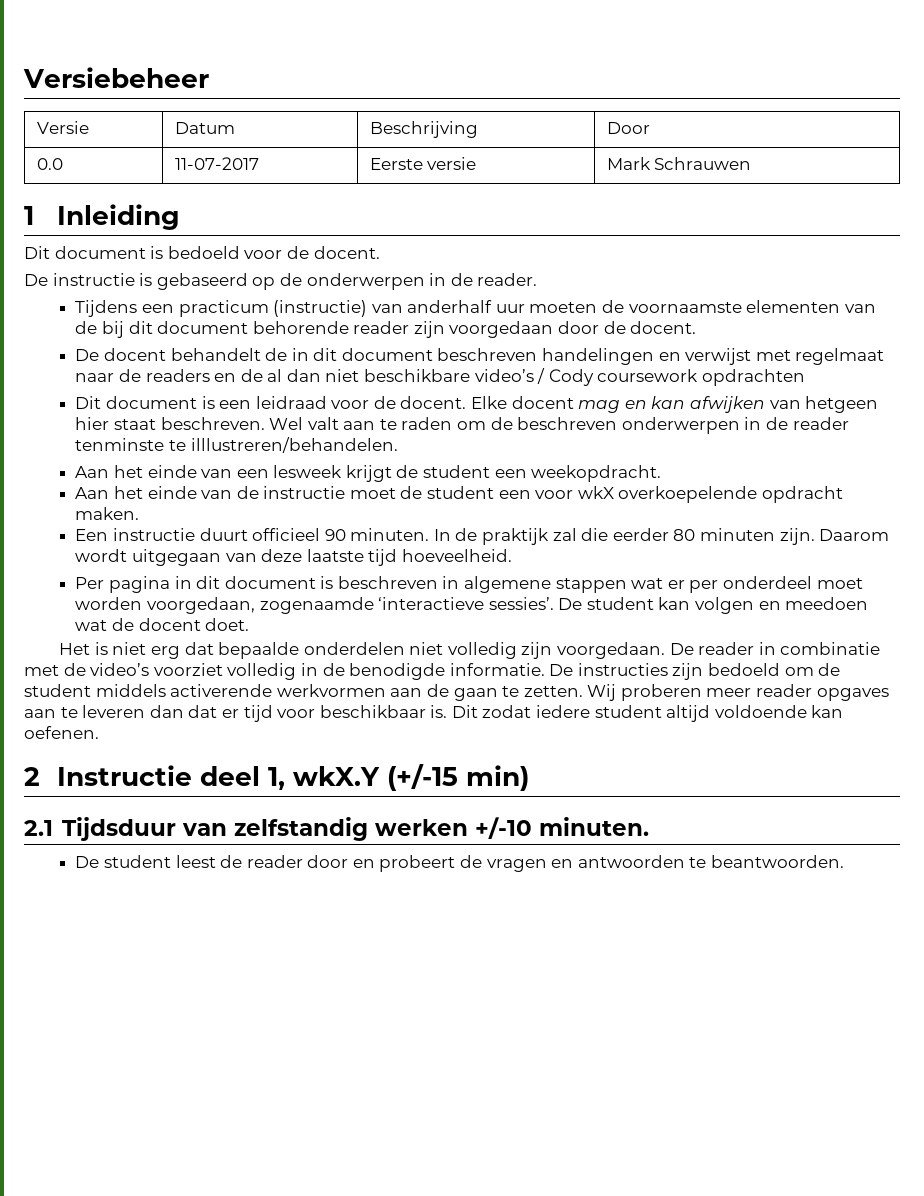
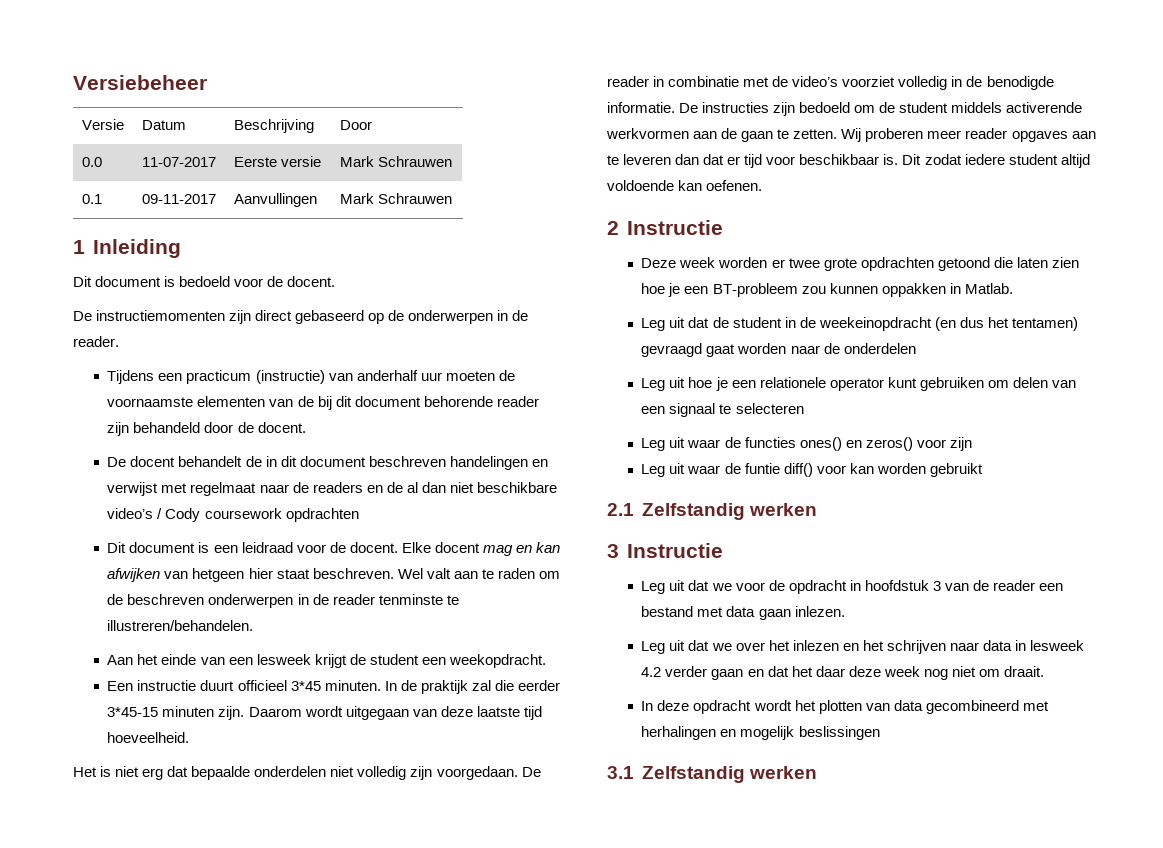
(752, 163) none -> [81,194,102,204] [141,194,216,204] [233,193,317,207] [339,193,452,204] // 0.1 | 09-11-2017 | Aanvullingen | Mark Schrauwen
[52,273,153,286] instructie is -> [96,310,293,324] instructiemomenten zijn direct
[449,321,554,338] voorgedaan -> [133,422,201,433] behandeld
[190,437,398,453] illlustreren/behandelen. -> [107,620,254,631] illustreren/behandelen.
[75,486,844,503] [75,507,140,520] // Aan het einde van de instructie moet de student een voor wkX overkoepelende opdracht maken. -> (546, 661) none
[324,529,346,541] 90 -> [290,681,321,691] 3*45
[673,529,696,541] 80 -> [107,707,159,717] 3*45-15
[75,576,863,593] [75,597,869,614] [75,618,250,631] // Per pagina in dit document is beschreven in algemene stappen wat er per onderdeel moet worden voorgedaan, zogenaamde ‘interactieve sessies’. De student kan volgen en meedoen wat de docent doet. -> (190, 737) none
[199,764,529,791] [24,817,649,841] [75,855,845,872] deel 1, wkX.Y (+/-15 min) // 2.1 Tijdsduur van zelfstandig werken +/-10 minuten. // De student leest de reader door en probeert de vragen en antwoorden te beantwoorden. -> [641,257,1079,271] [641,283,1013,297] [641,317,1078,331] [641,343,916,357] [641,377,1076,391] [641,403,804,417] [641,437,972,451] [641,463,983,477] [607,503,817,520] [607,543,723,558] [641,580,1064,594] [641,606,845,620] [641,640,1085,654] [641,666,1044,680] [641,700,1049,714] [641,726,880,740] [607,766,817,783] // Deze week worden er twee grote opdrachten getoond die laten zien hoe je een BT-probleem zou kunnen oppakken in Matlab. // Leg uit dat de student in de weekeinopdracht (en dus het tentamen) gevraagd gaat worden naar de onderdelen // Leg uit hoe je een relationele operator kunt gebruiken om delen van een signaal te selecteren // Leg uit waar de functies ones() en zeros() voor zijn // Leg uit waar de funtie diff() voor kan worden gebruikt // 2.1 Zelfstandig werken // 3 Instructie // Leg uit dat we voor de opdracht in hoofdstuk 3 van de reader een bestand met data gaan inlezen. // Leg uit dat we over het inlezen en het schrijven naar data in lesweek 4.2 verder gaan en dat het daar deze week nog niet om draait. // In deze opdracht wordt het plotten van data gecombineerd met herhalingen en mogelijk beslissingen // 3.1 Zelfstandig werken

